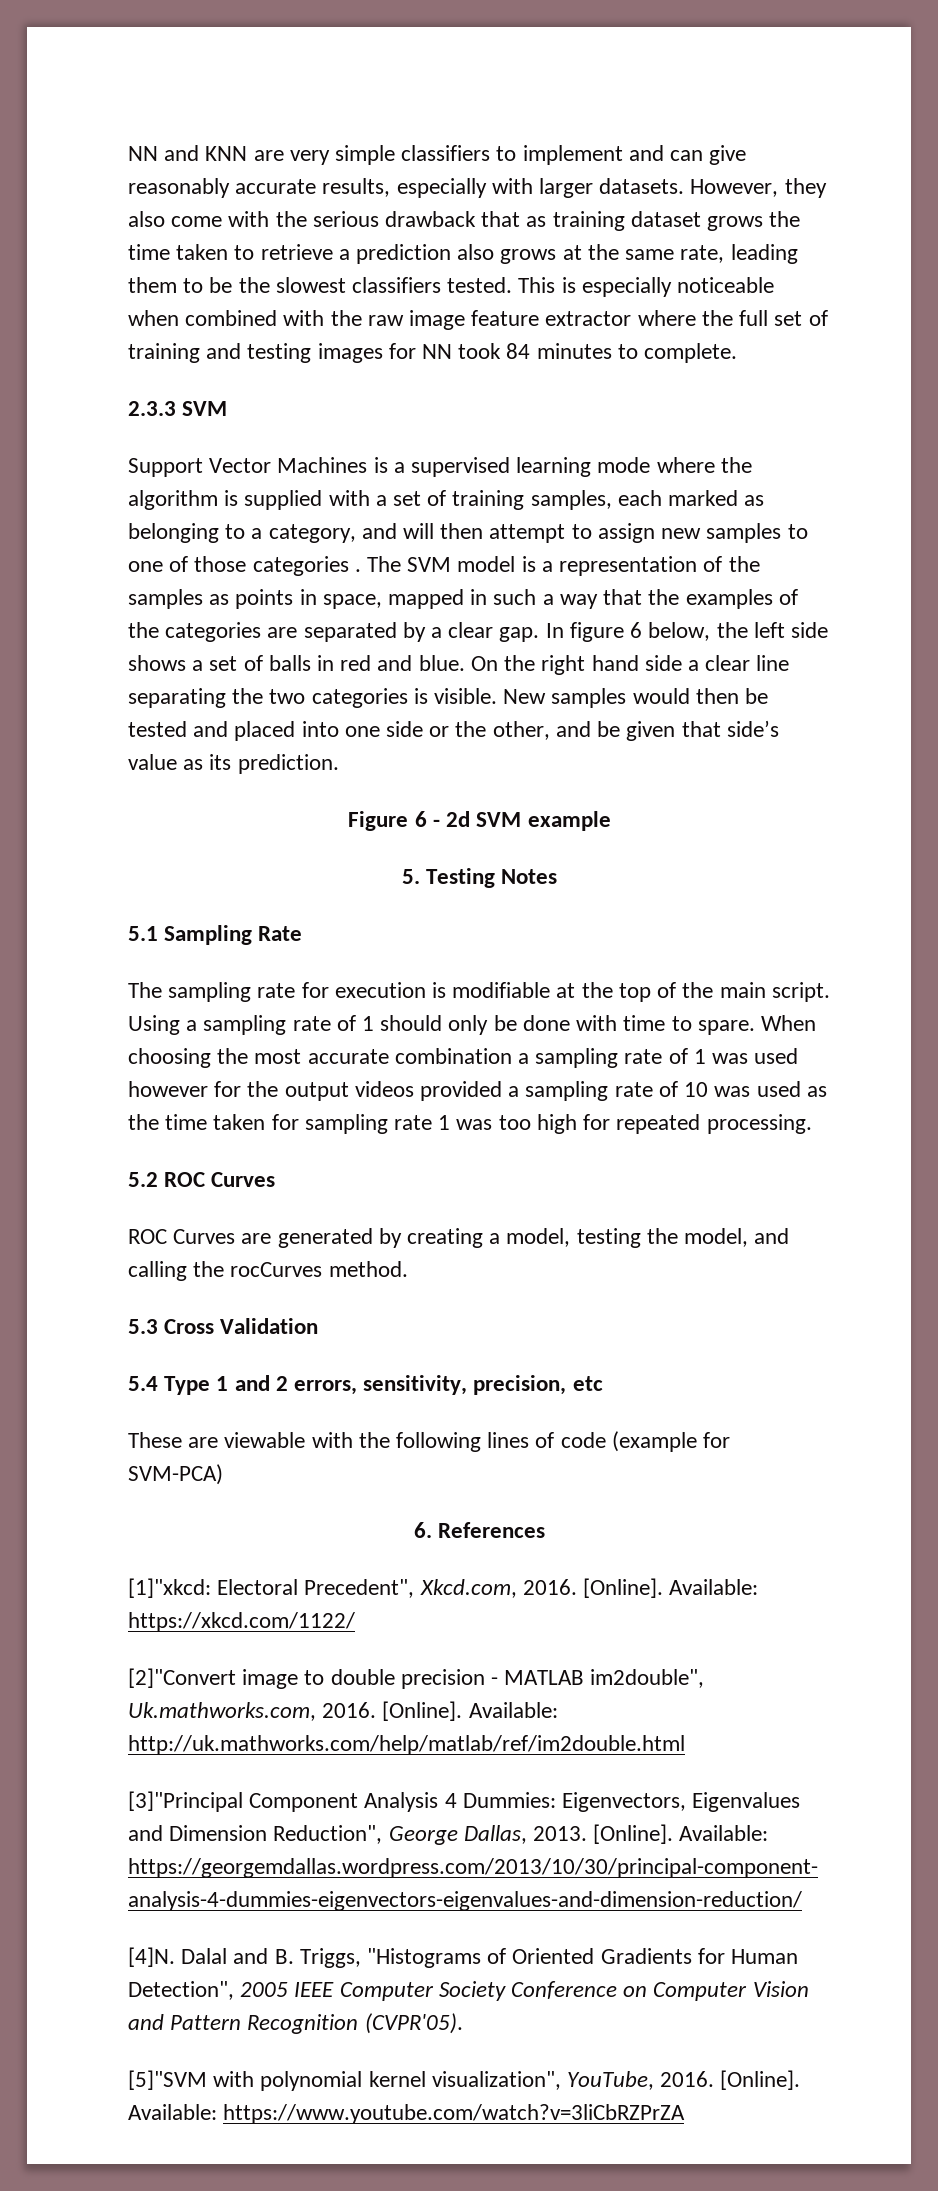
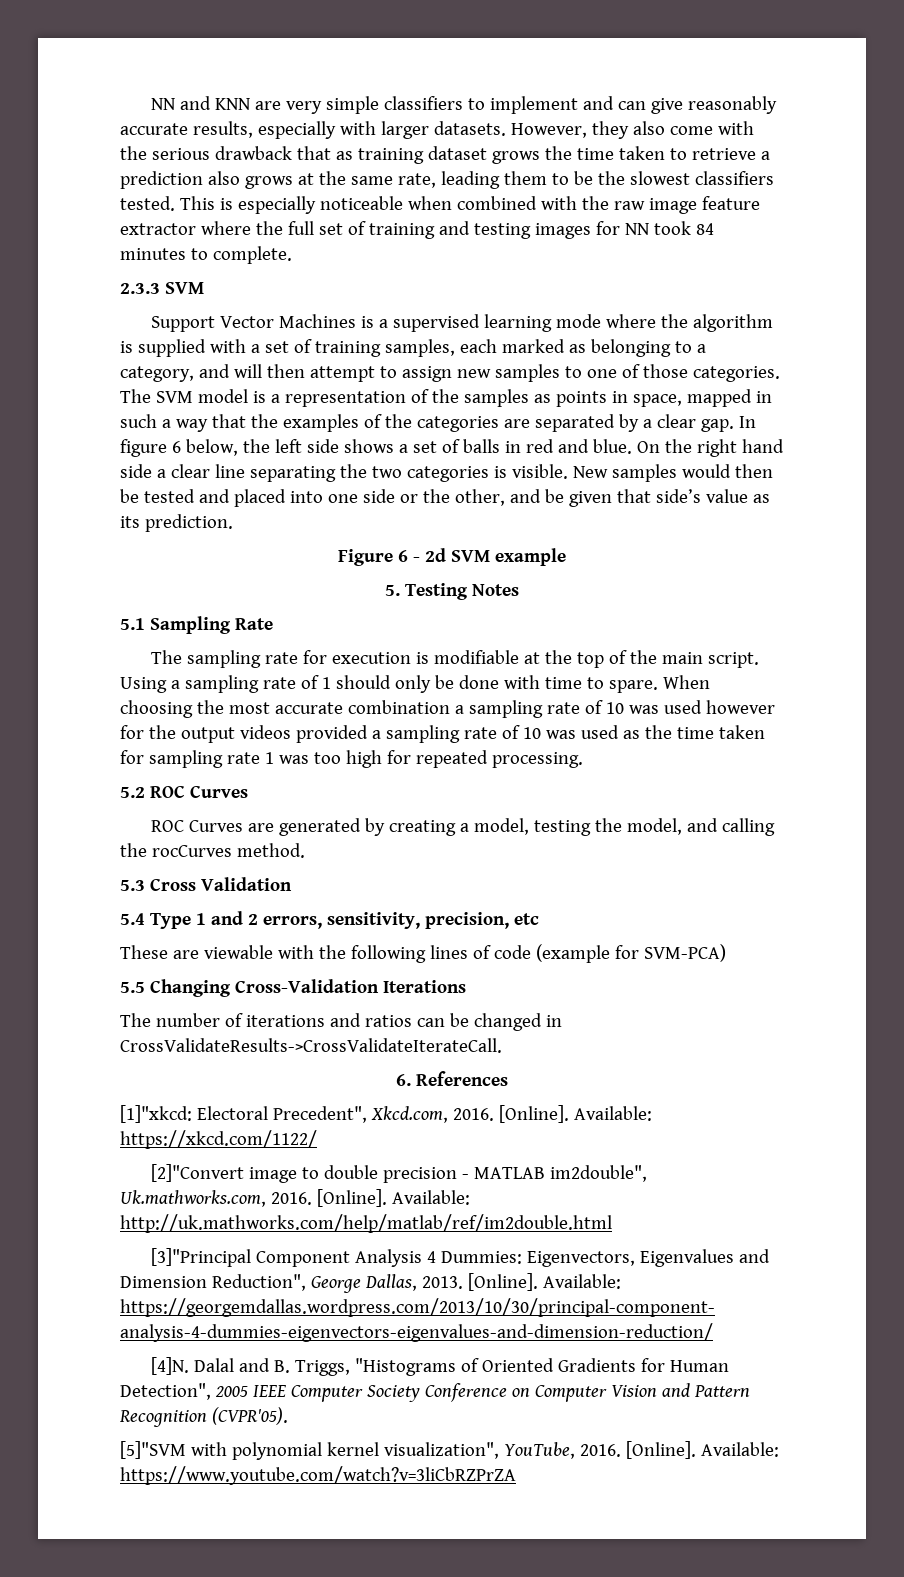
[252,556,361,576] categories . -> [692,366,780,382] categories.
[693,1049,706,1064] 1 -> [605,702,624,714] 10
(223, 1474) none -> [120,979,466,997] [120,1013,562,1031] [120,1038,502,1053] // 5.5 Changing Cross-Validation Iterations // The number of iterations and ratios can be changed in CrossValidateResults->CrossValidateIterateCall.

